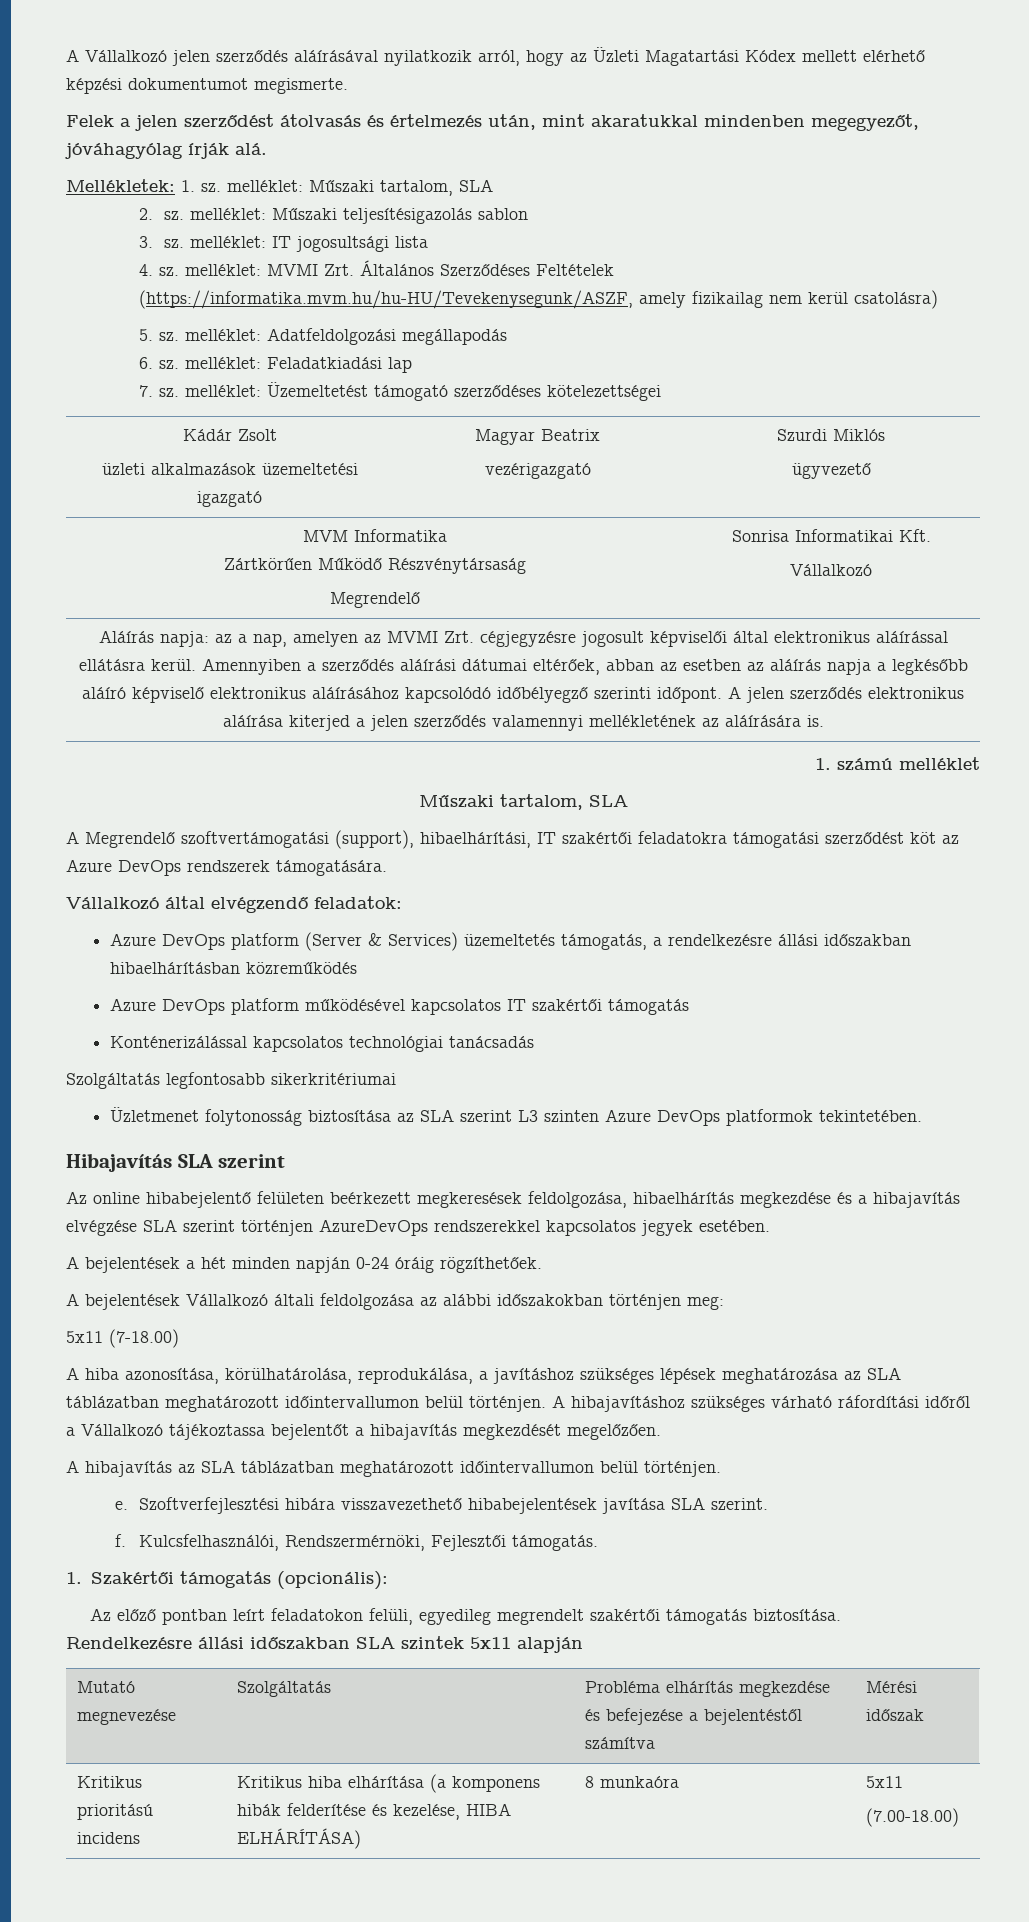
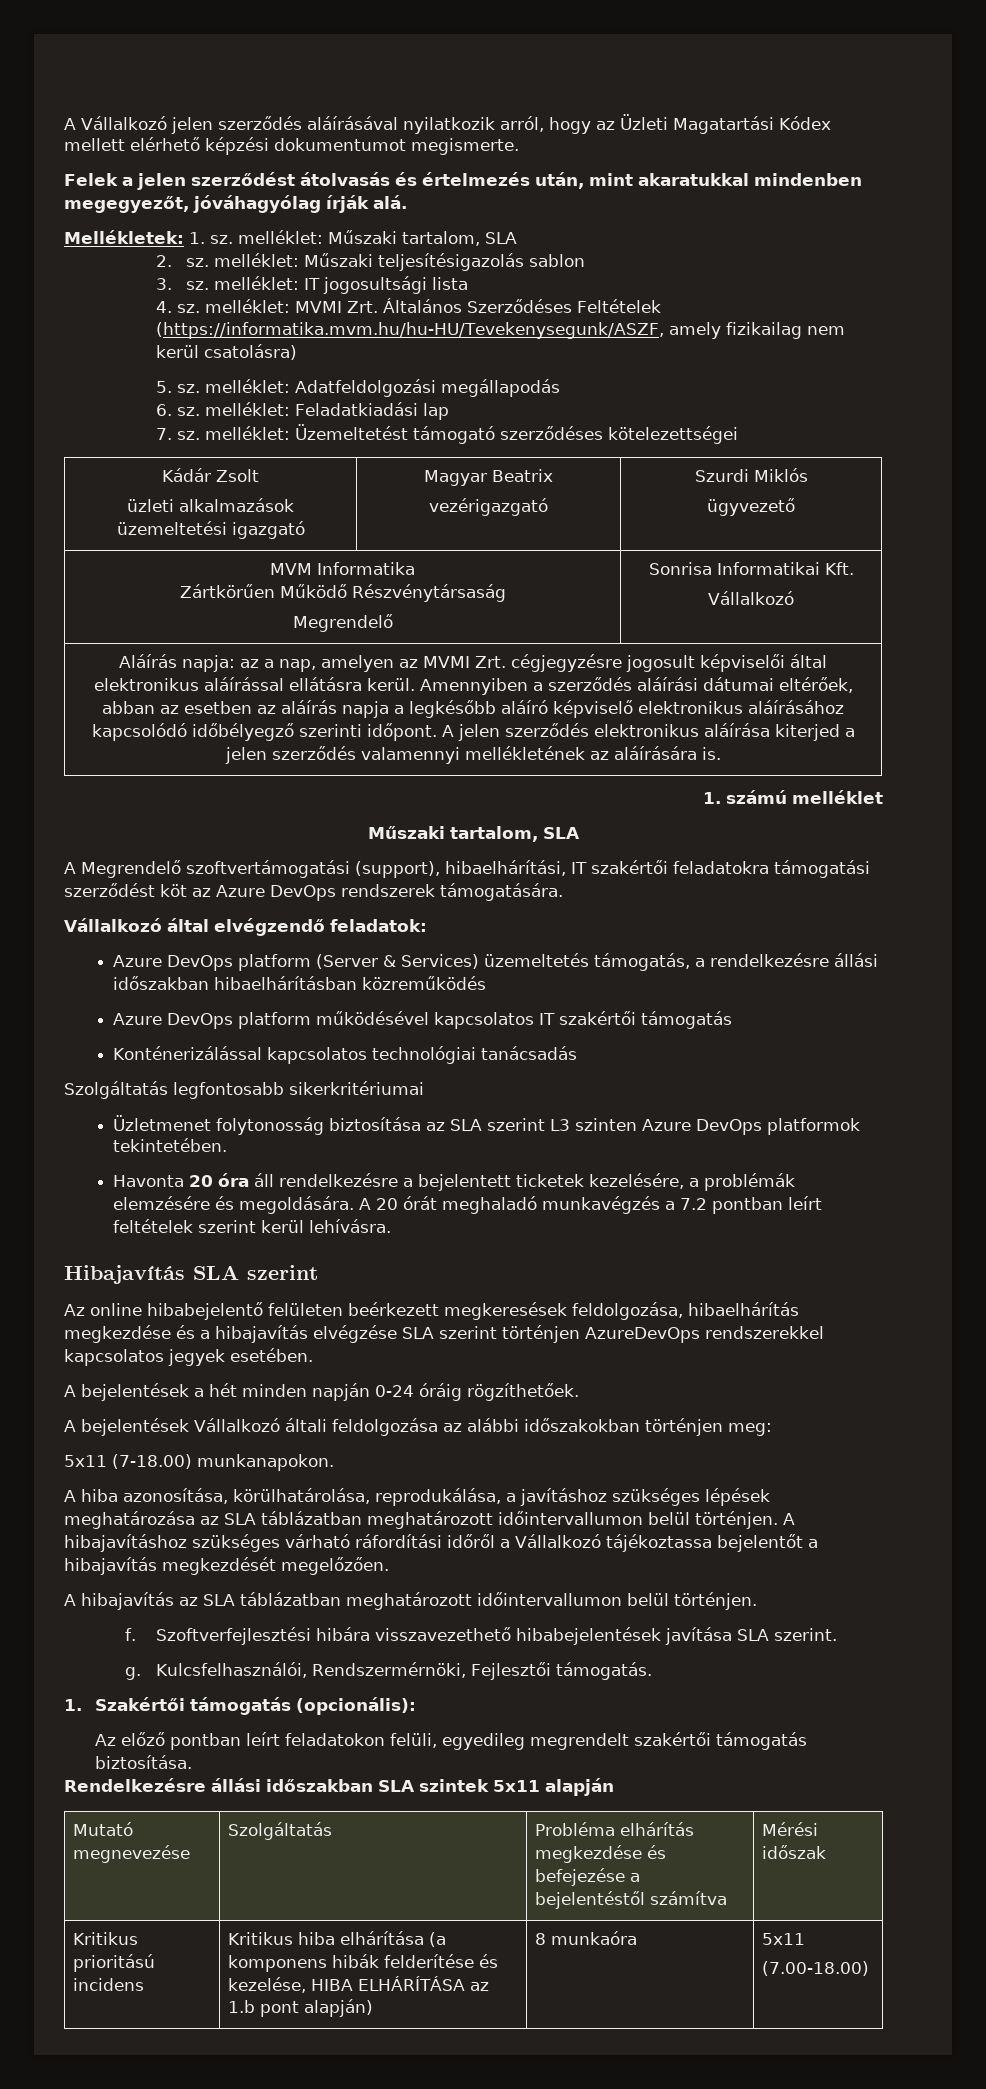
(922, 1116) none -> [112,1173,795,1191] [112,1196,822,1214] [112,1219,391,1233] // Havonta 20 óra áll rendelkezésre a bejelentett ticketek kezelésére, a problémák elemzésére és megoldására. A 20 órát meghaladó munkavégzés a 7.2 pontban leírt feltételek szerint kerül lehívásra.
(179, 1338) none -> [197,1454,334,1471] munkanapokon.
[114,1501,128,1510] e. -> [125,1628,137,1641] f.
[114,1534,126,1547] f. -> [125,1667,142,1680] g.
[237,1828,362,1849] ELHÁRÍTÁSA) -> [357,1976,489,1991] [227,1999,373,2017] ELHÁRÍTÁSA az 1.b pont alapján)

